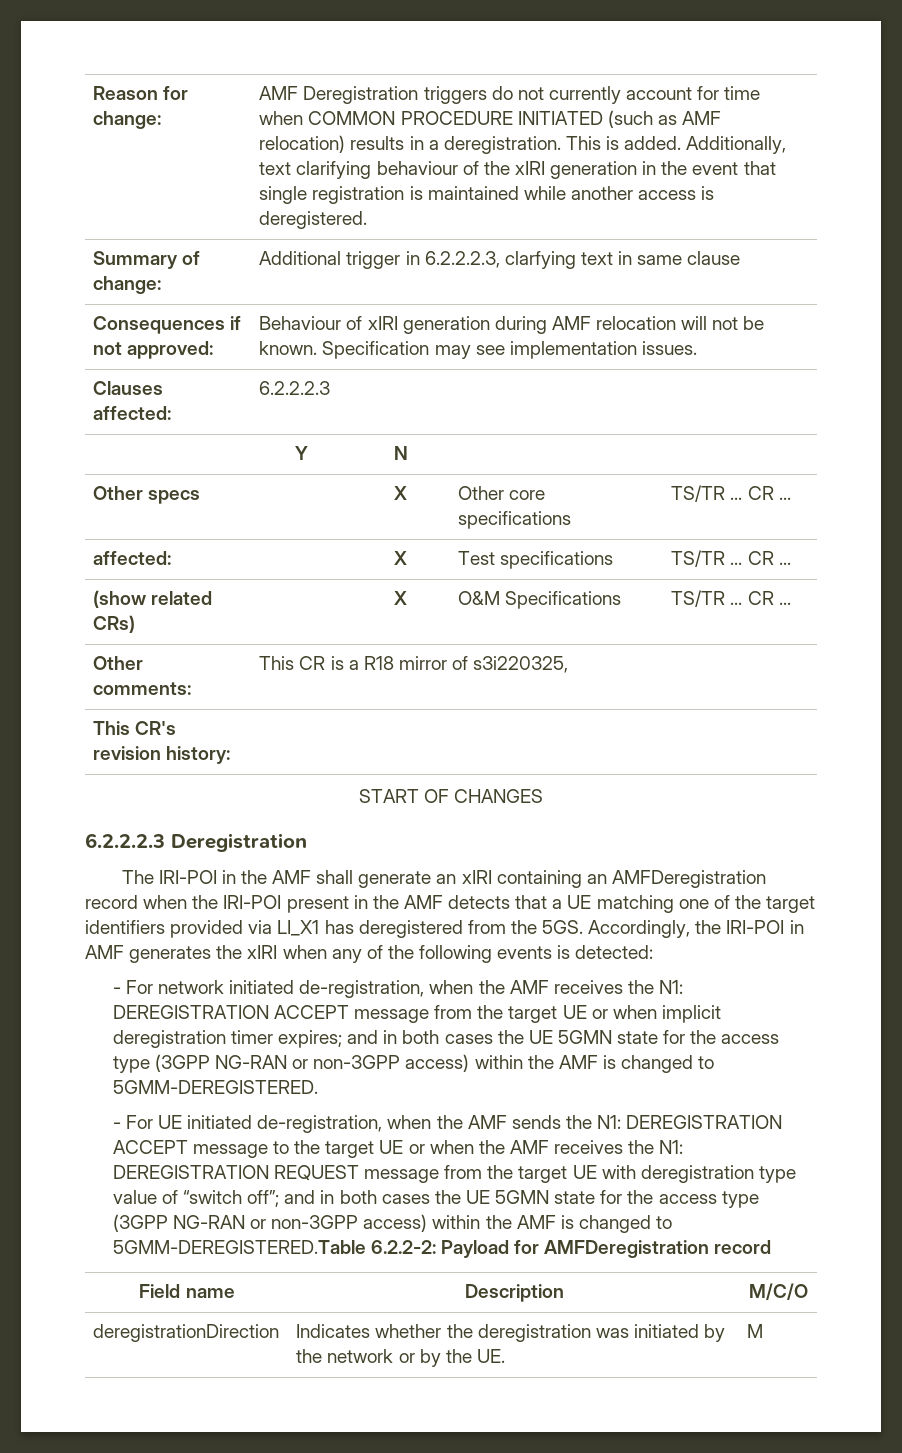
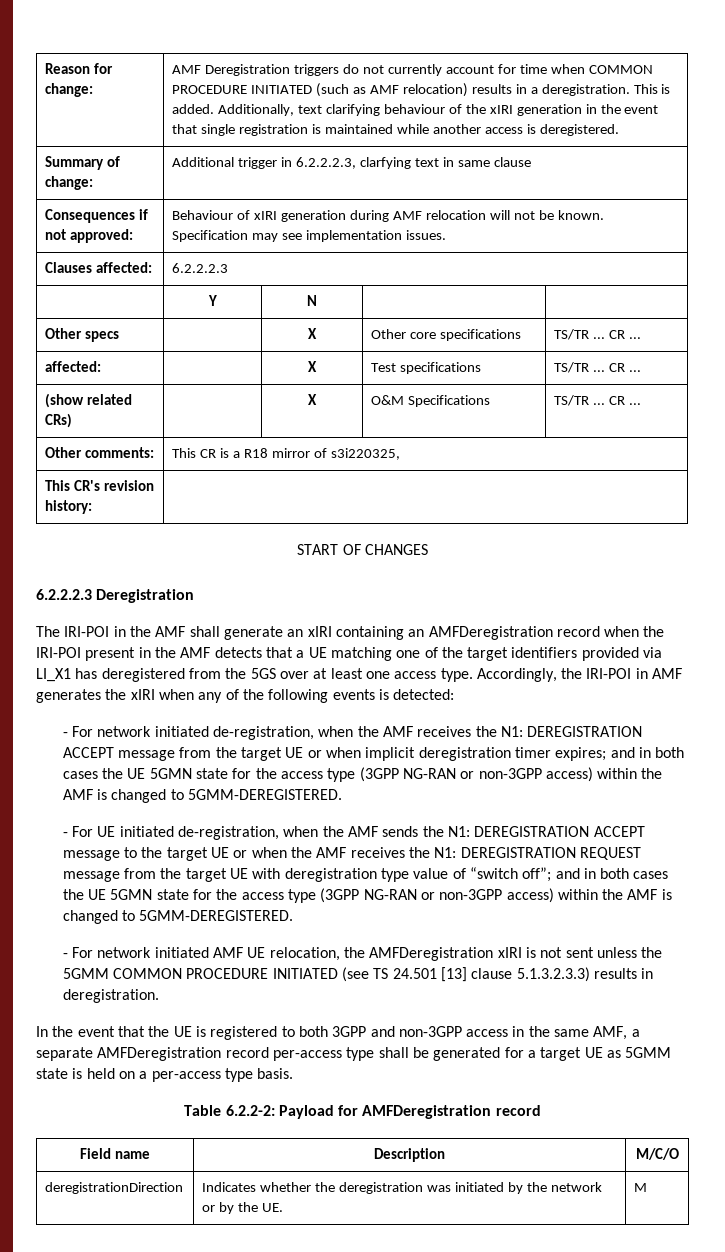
[542,920,584,934] 5GS. -> [250,668,473,682] 5GS over at least one access type.
[112,1240,366,1254] 5GMM-DEREGISTERED.Table -> [139,910,294,921] [62,947,663,961] [62,967,654,982] [62,989,159,1003] [36,1026,640,1040] [36,1047,672,1061] [36,1068,294,1082] [184,1105,222,1116] 5GMM-DEREGISTERED. // - For network initiated AMF UE relocation, the AMFDeregistration xIRI is not sent unless the 5GMM COMMON PROCEDURE INITIATED (see TS 24.501 [13] clause 5.1.3.2.3.3) results in deregistration. // In the event that the UE is registered to both 3GPP and non-3GPP access in the same AMF, a separate AMFDeregistration record per-access type shall be generated for a target UE as 5GMM state is held on a per-access type basis. // Table

